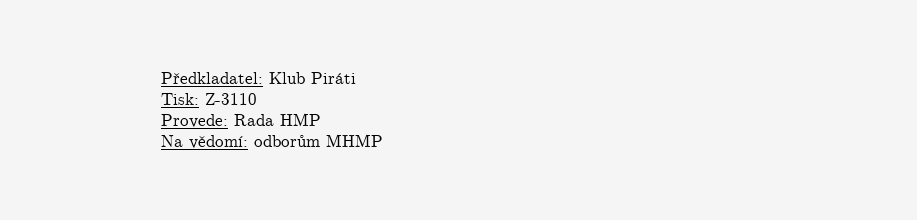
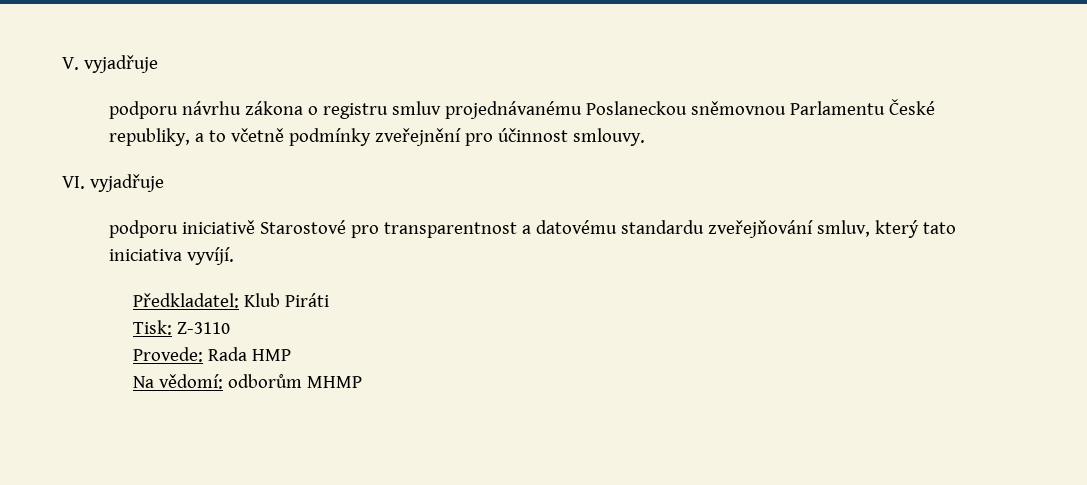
(161, 78) none -> [62,55,158,73] [109,99,936,119] [109,128,646,146] [62,174,164,192] [109,220,957,238] [109,247,235,265] V. vyjadřuje // podporu návrhu zákona o registru smluv projednávanému Poslaneckou sněmovnou Parlamentu České republiky, a to včetně podmínky zveřejnění pro účinnost smlouvy. // VI. vyjadřuje // podporu iniciativě Starostové pro transparentnost a datovému standardu zveřejňování smluv, který tato iniciativa vyvíjí. //

